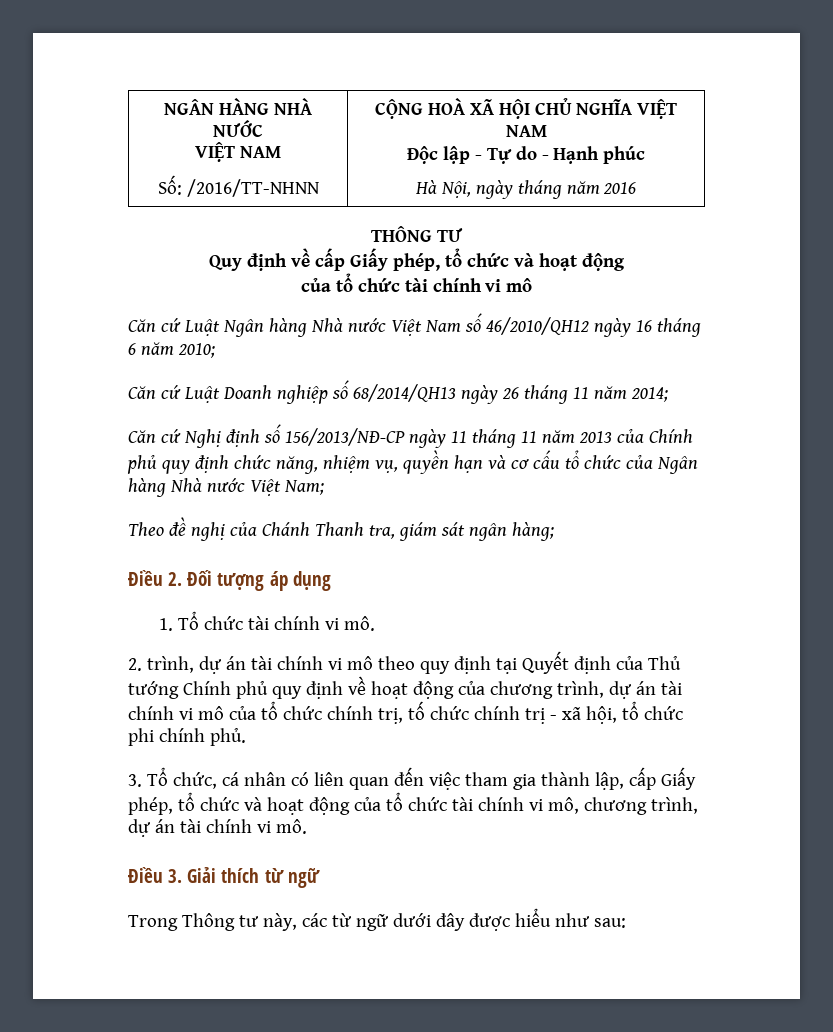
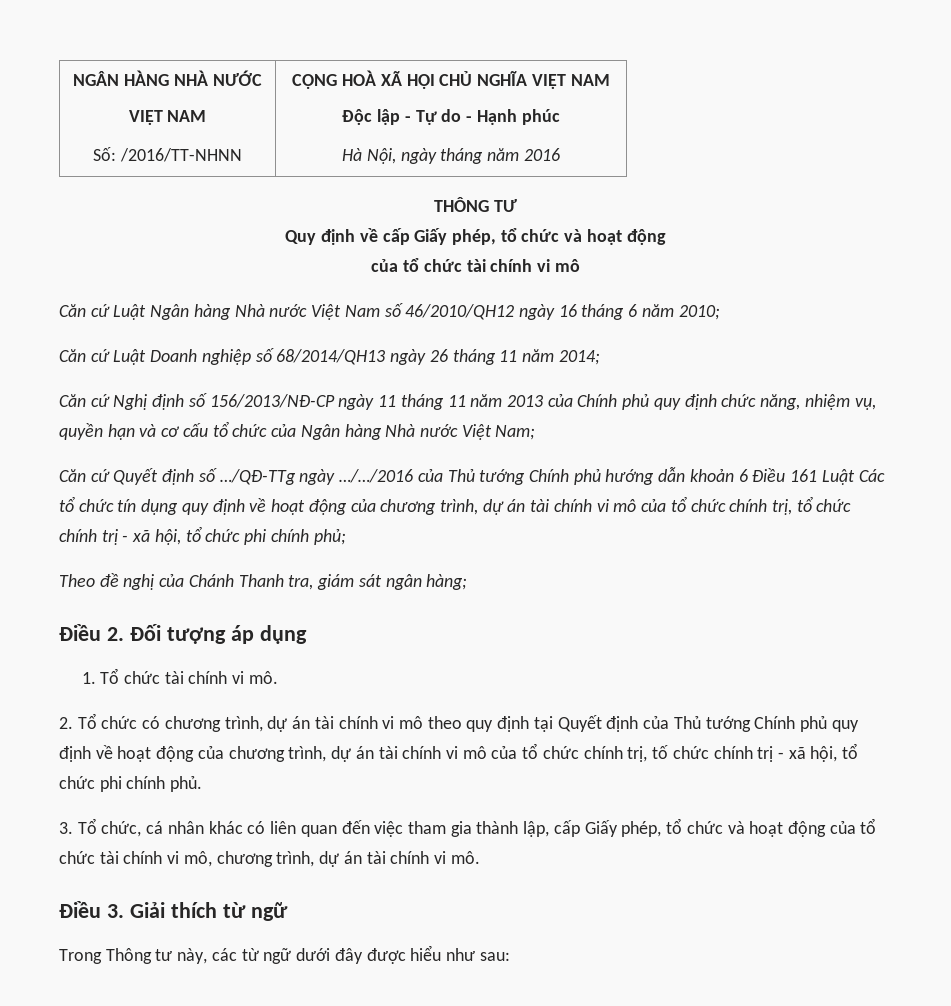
(324, 487) none -> [59,466,885,485] [59,496,852,515] [59,526,346,545] // Căn cứ Quyết định số …/QĐ-TTg ngày …/…/2016 của Thủ tướng Chính phủ hướng dẫn khoản 6 Điều 161 Luật Các tổ chức tín dụng quy định về hoạt động của chương trình, dự án tài chính vi mô của tổ chức chính trị, tổ chức chính trị - xã hội, tổ chức phi chính phủ;
(142, 664) none -> [77,713,221,732] Tổ chức có chương
(286, 779) none -> [208,821,243,834] khác

